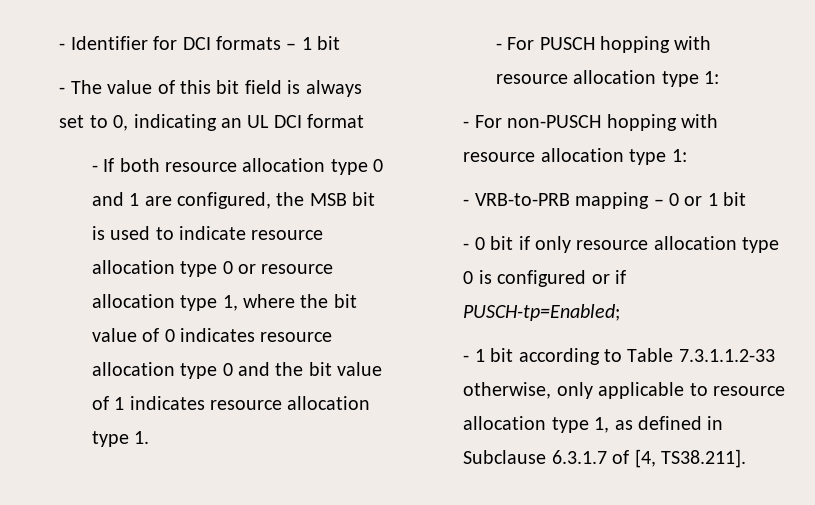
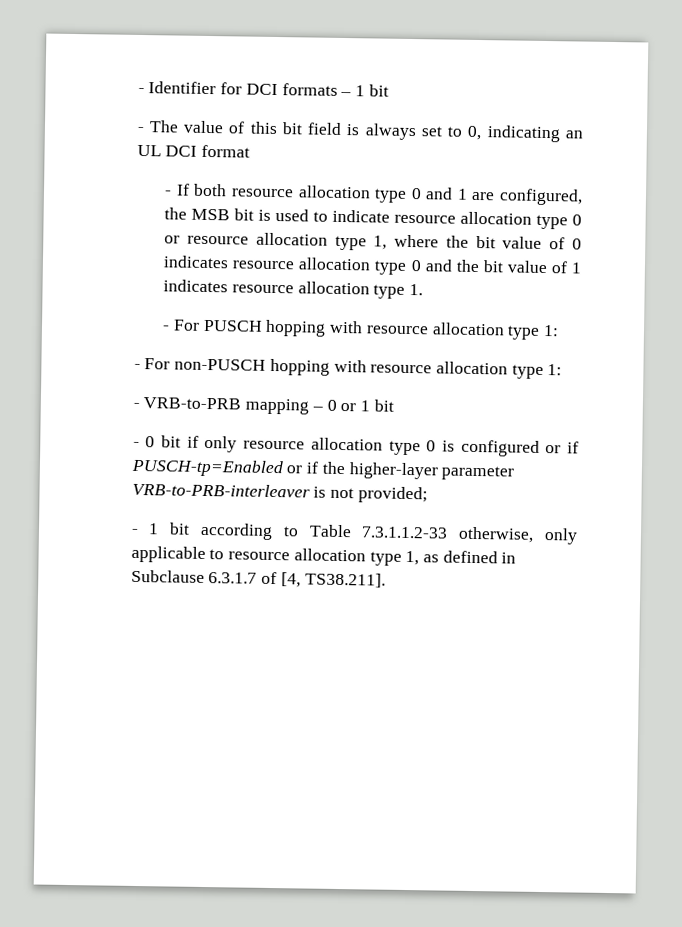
[463,304,621,321] PUSCH-tp=Enabled; -> [130,458,515,481] [131,482,428,504] PUSCH-tp=Enabled or if the higher-layer parameter VRB-to-PRB-interleaver is not provided;

